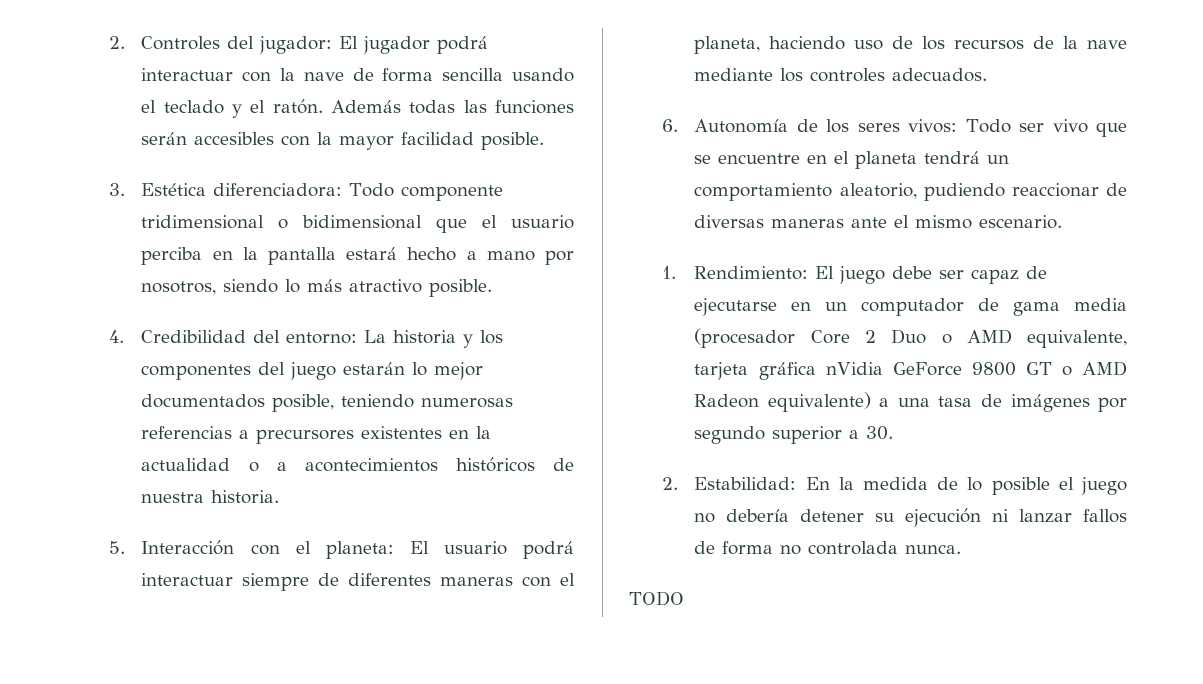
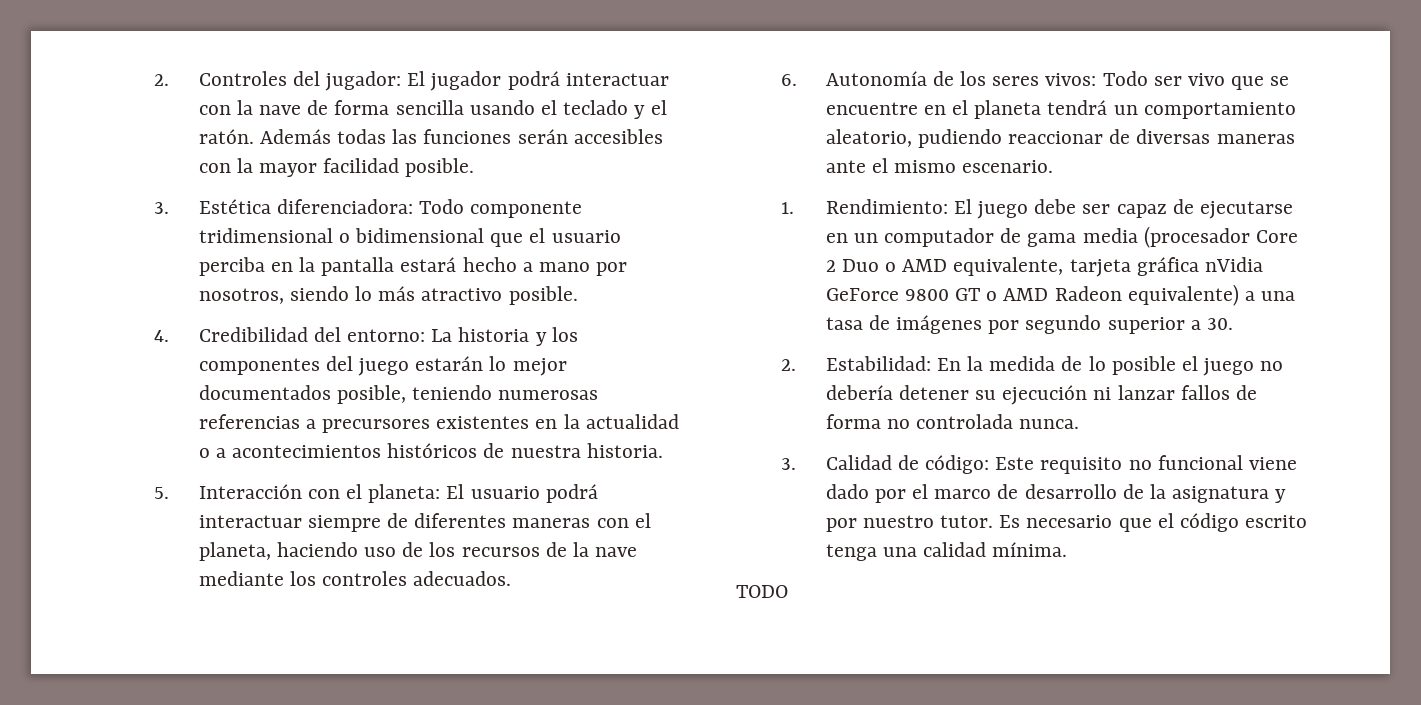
(962, 549) none -> [780,455,1297,474] [825,484,1287,503] [825,513,1308,532] [825,542,1068,561] // 3. Calidad de código: Este requisito no funcional viene dado por el marco de desarrollo de la asignatura y por nuestro tutor. Es necesario que el código escrito tenga una calidad mínima.

